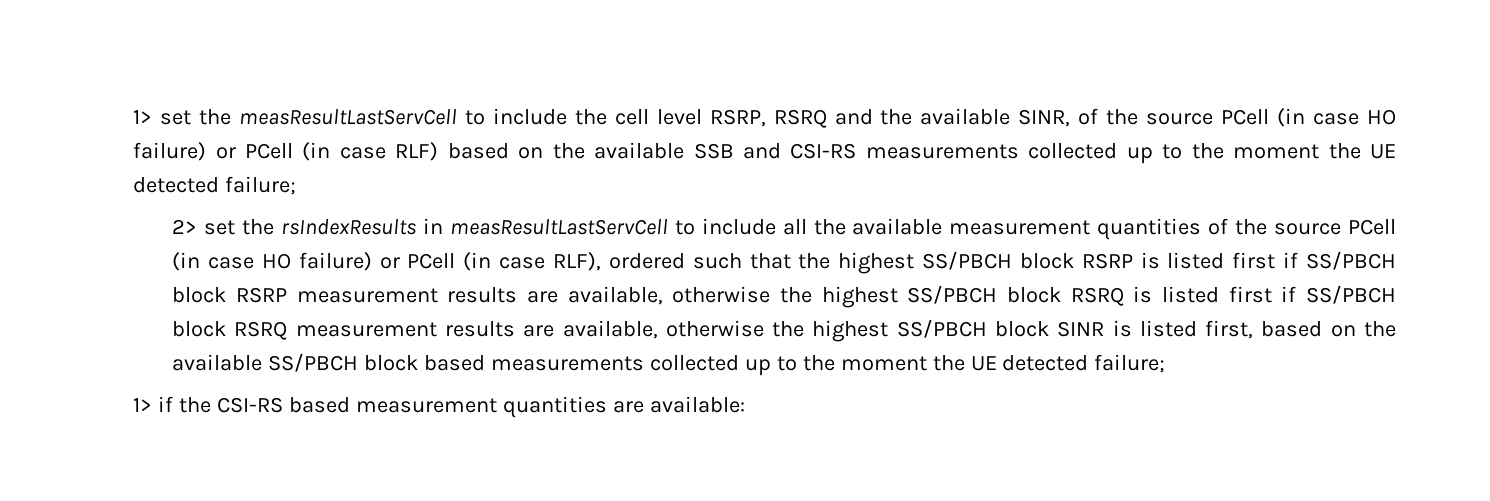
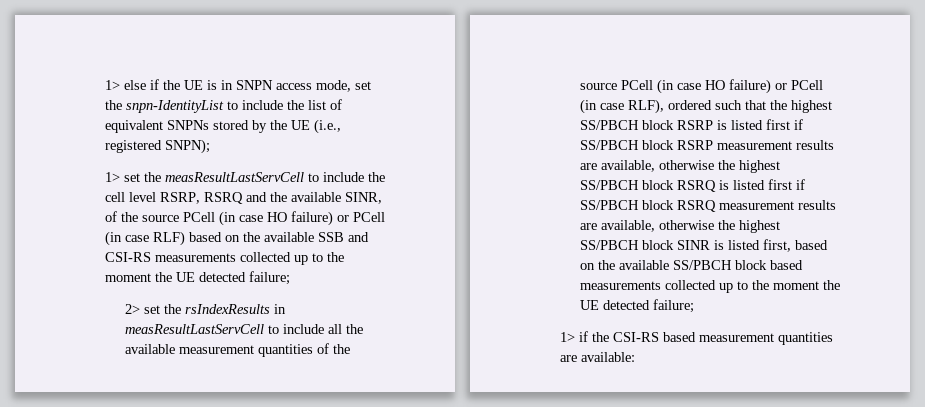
[133,110,153,124] 1> -> [104,79,371,92] [104,99,342,113] [104,119,341,134] [104,139,210,154] [104,172,120,182] 1> else if the UE is in SNPN access mode, set the snpn-IdentityList to include the list of equivalent SNPNs stored by the UE (i.e., registered SNPN); // 1>

